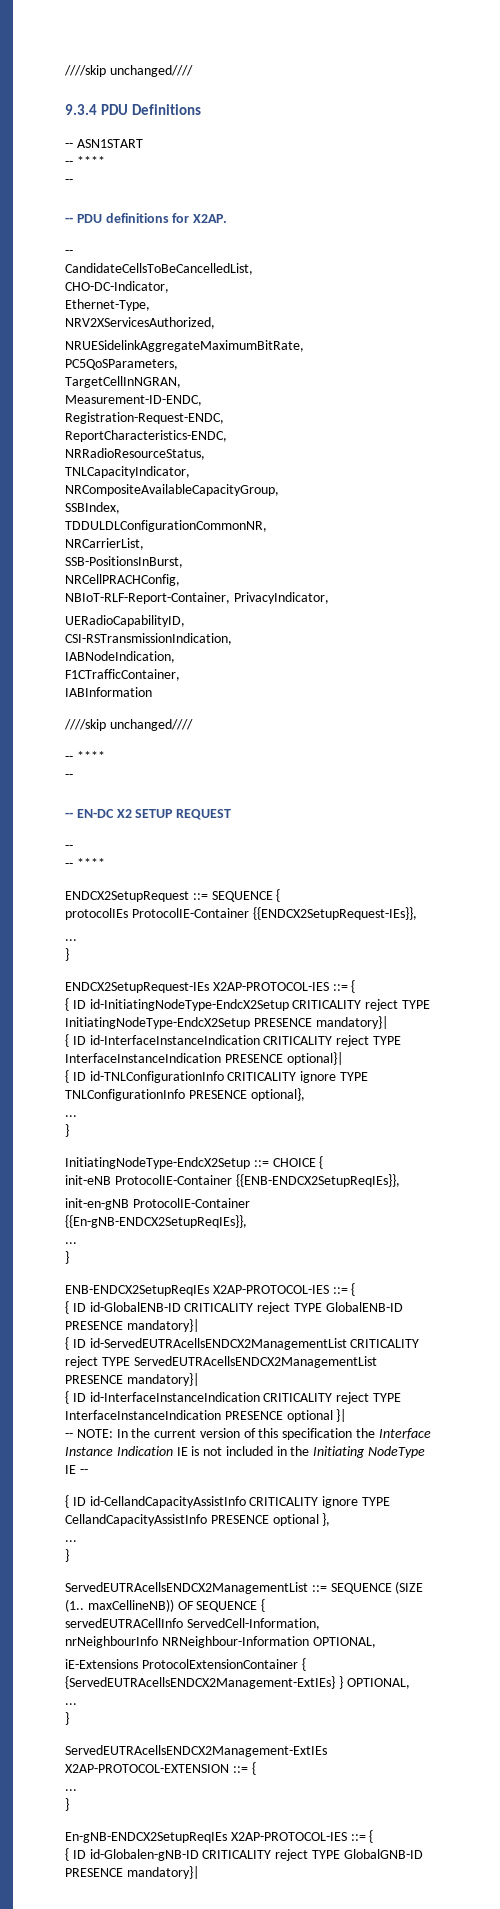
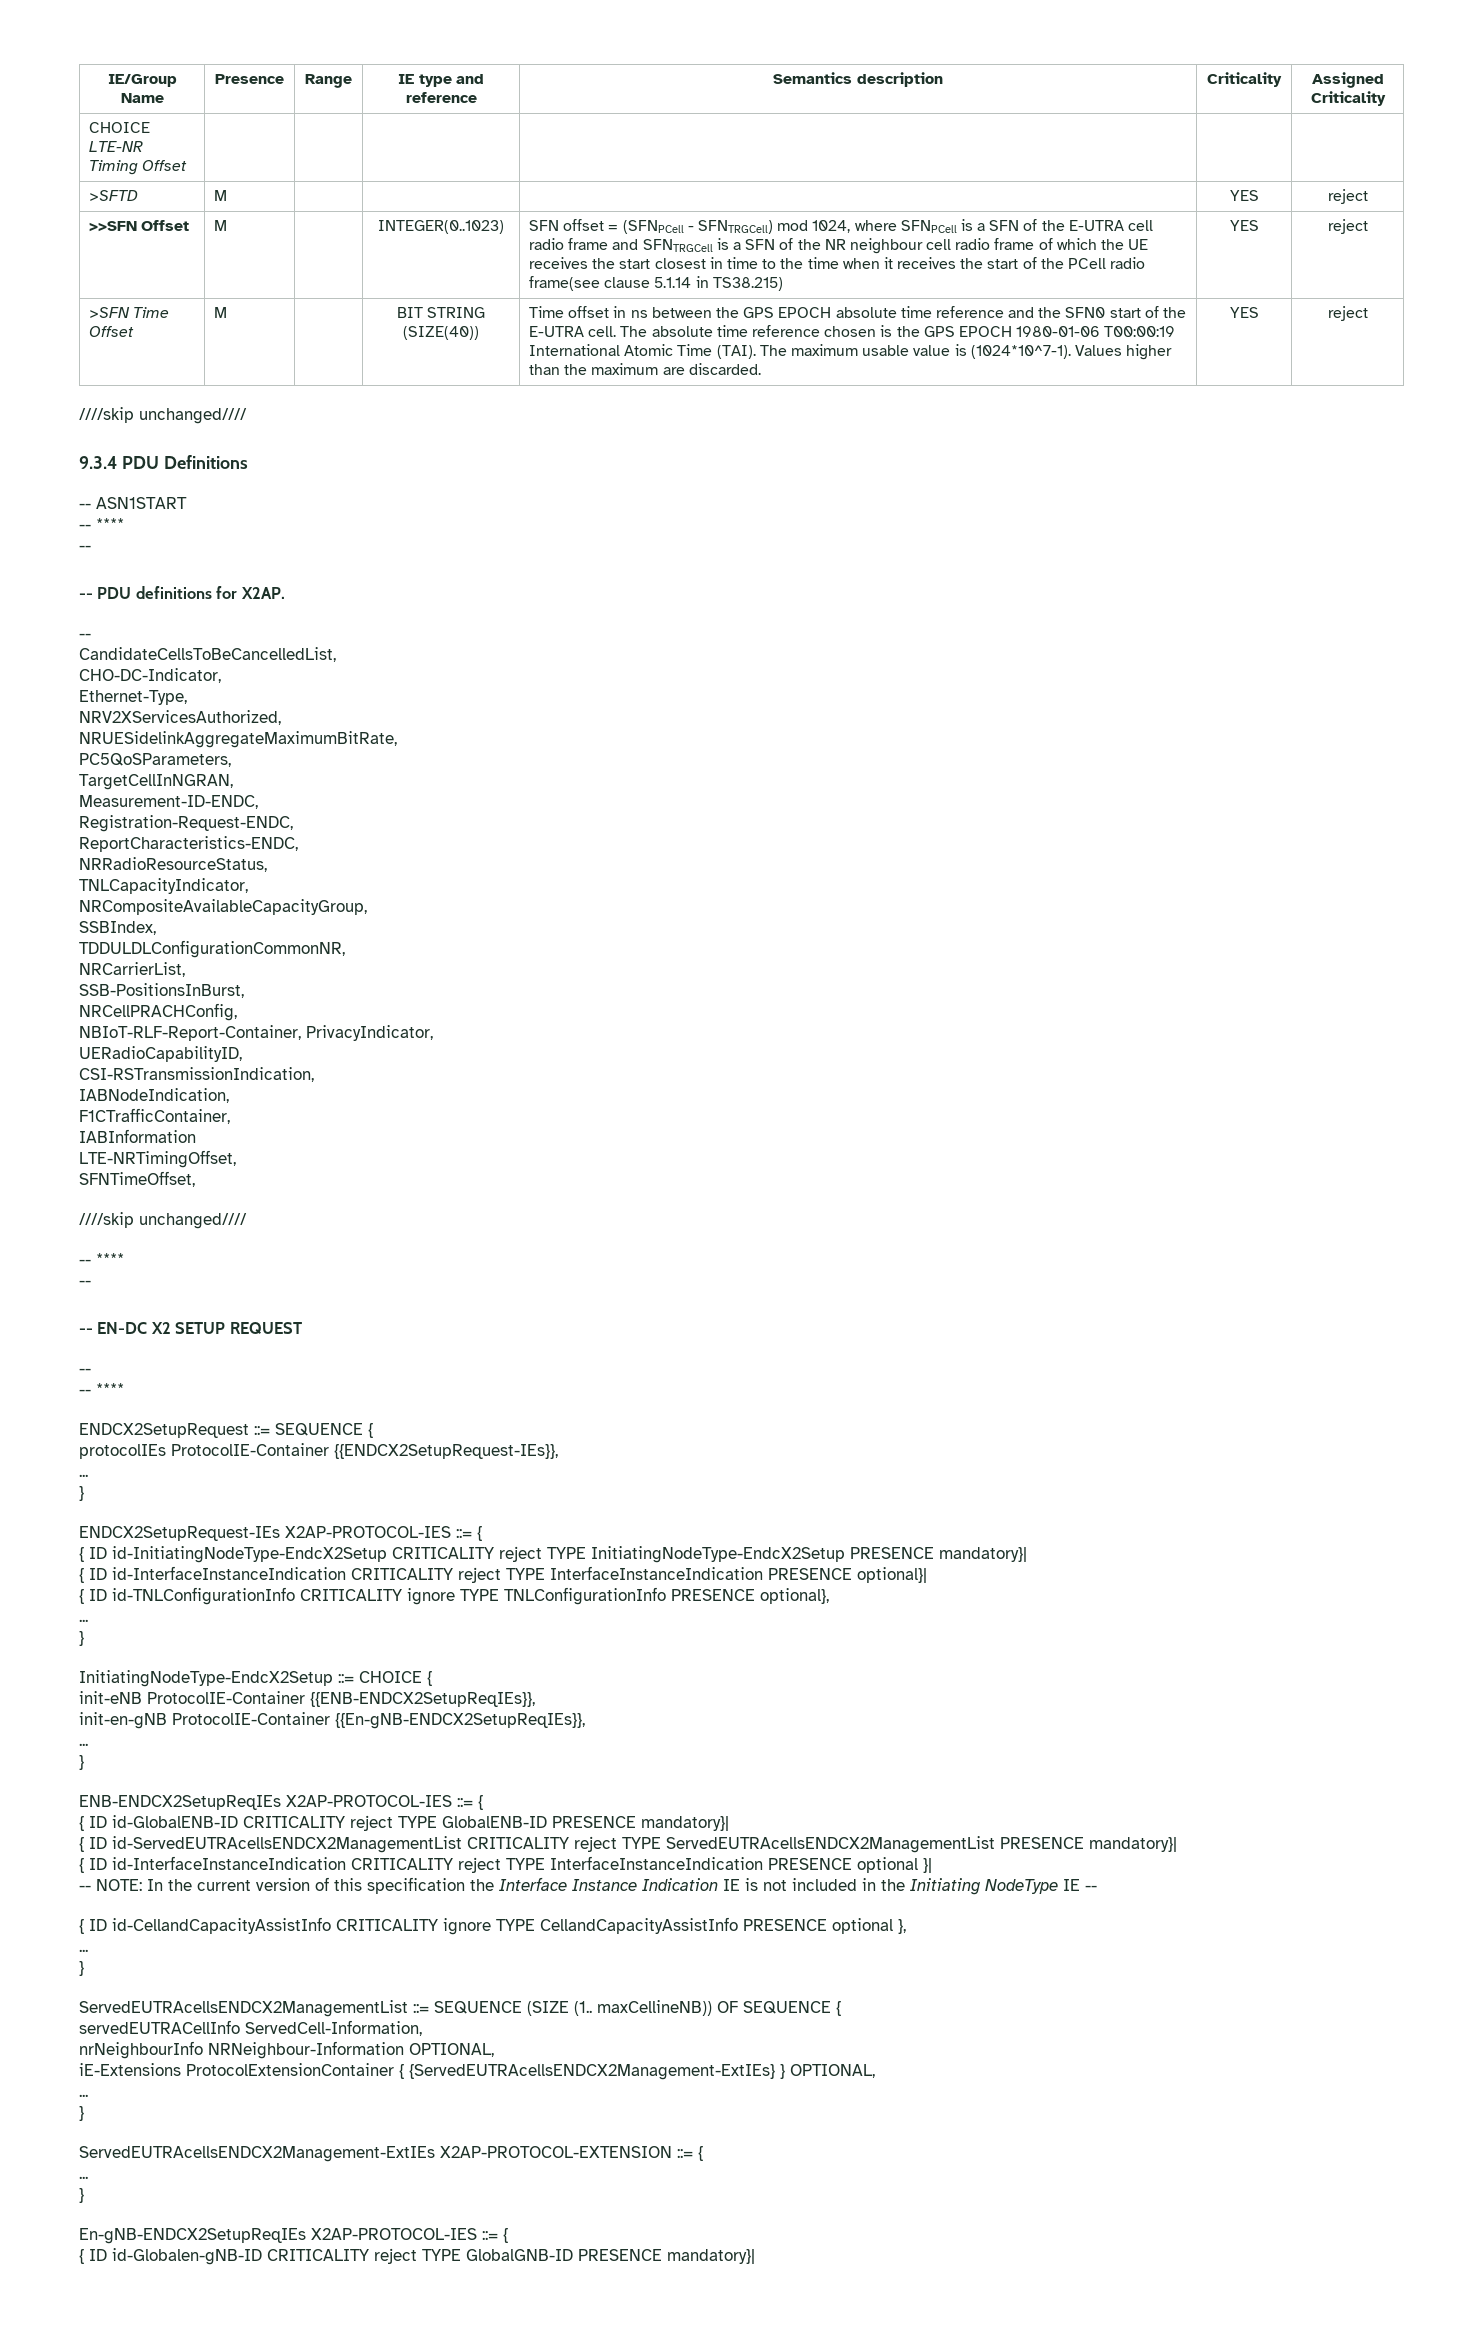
(64, 71) none -> [107,74,177,87] [120,93,164,103] [215,74,284,84] [305,74,352,88] [398,74,484,87] [405,92,477,103] [773,72,943,87] [1207,72,1282,87] [1311,72,1384,88] [1310,91,1386,106] [89,122,151,133] [89,141,144,152] [89,160,188,175] [89,190,139,201] [214,190,228,201] [1229,190,1259,201] [1327,189,1368,204] [89,220,190,232] [214,220,228,231] [378,220,504,234] [529,219,1154,234] [529,238,1149,254] [529,257,1146,269] [529,276,783,291] [1229,220,1259,231] [1327,219,1368,234] [89,307,170,318] [89,326,135,337] [214,307,228,318] [396,307,486,318] [403,326,479,340] [529,306,1187,318] [529,325,1176,337] [529,344,1173,360] [529,363,761,375] [1229,307,1259,318] [1327,306,1368,321] IE/Group Name | Presence | Range | IE type and reference | Semantics description | Criticality | Assigned Criticality // CHOICE LTE-NR Timing Offset | | | | | | // >SFTD | M | | | | YES | reject // >>SFN Offset | M | | INTEGER(0..1023) | SFN offset = (SFNPCell - SFNTRGCell) mod 1024, where SFNPCell is a SFN of the E-UTRA cell radio frame and SFNTRGCell is a SFN of the NR neighbour cell radio frame of which the UE receives the start closest in time to the time when it receives the start of the PCell radio frame(see clause 5.1.14 in TS38.215) | YES | reject // >SFN Time Offset | M | | BIT STRING (SIZE(40)) | Time offset in ns between the GPS EPOCH absolute time reference and the SFN0 start of the E-UTRA cell. The absolute time reference chosen is the GPS EPOCH 1980-01-06 T00:00:19 International Atomic Time (TAI). The maximum usable value is (1024*10^7-1). Values higher than the maximum are discarded. | YES | reject //
(152, 692) none -> [79,1150,236,1168] [79,1171,195,1187] // LTE-NRTimingOffset, // SFNTimeOffset,

